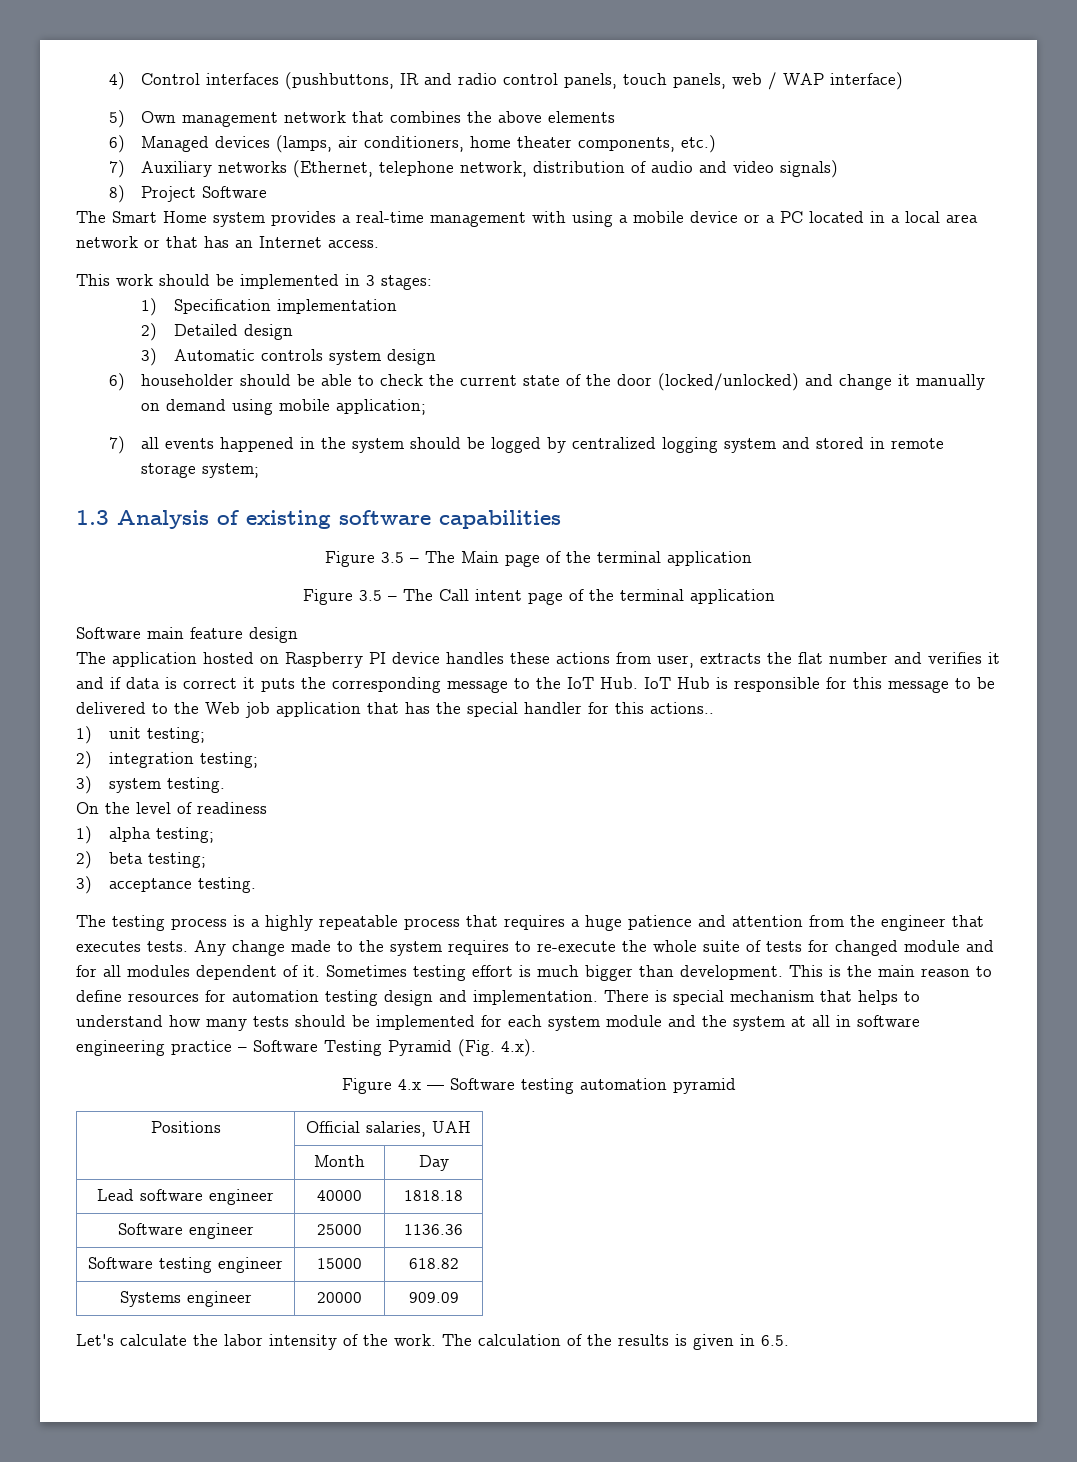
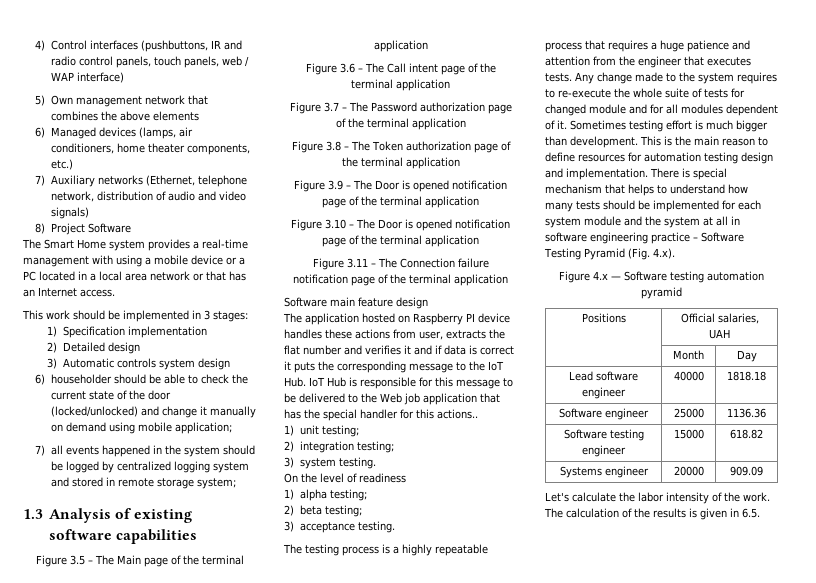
[358,590,382,601] 3.5 -> [339,63,355,73] 3.6
(775, 596) none -> [289,102,512,114] [335,118,466,130] [291,141,511,153] [341,157,460,169] [294,180,507,192] [322,196,479,208] [291,219,510,231] [322,235,479,247] [312,258,489,270] [293,274,508,286] // Figure 3.7 – The Password authorization page of the terminal application // Figure 3.8 – The Token authorization page of the terminal application // Figure 3.9 – The Door is opened notification page of the terminal application // Figure 3.10 – The Door is opened notification page of the terminal application // Figure 3.11 – The Connection failure notification page of the terminal application

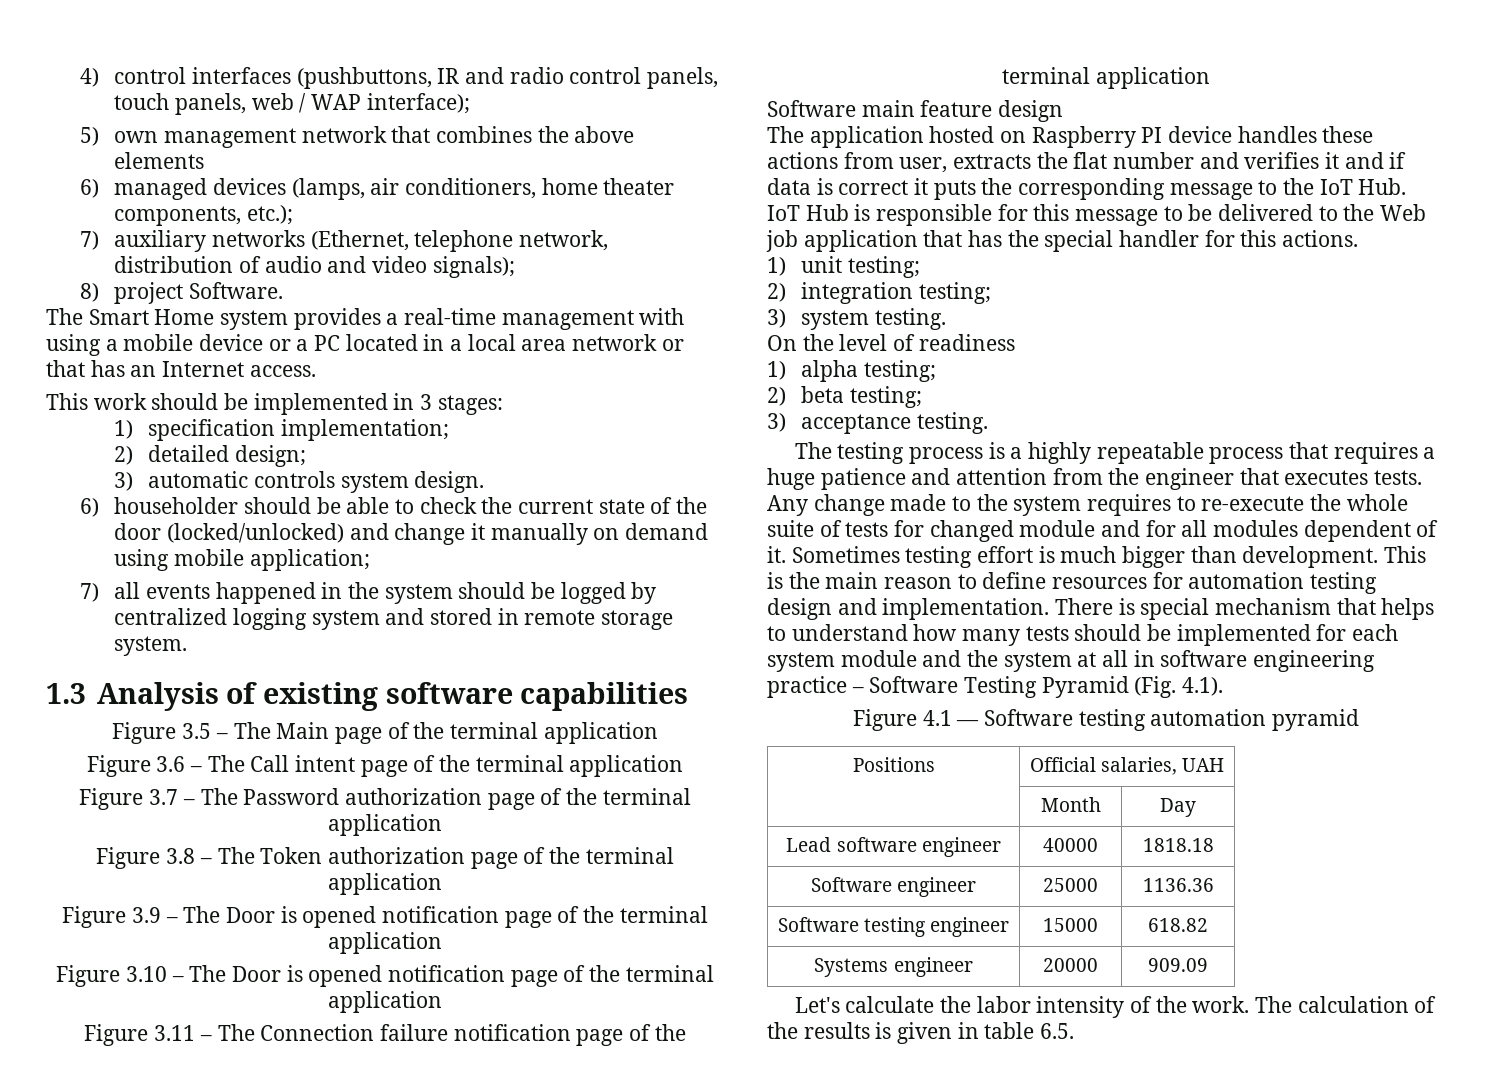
[50,40,87,50] Control -> [114,67,187,84] control
[76,72,124,83] interface) -> [366,93,470,114] interface);
[50,95,73,105] Own -> [114,131,159,143] own
[50,127,96,139] Managed -> [114,178,208,200] managed
[50,159,73,170] [35,175,95,187] etc.) // 7) Auxiliary -> [246,205,293,225] [80,230,207,252] etc.); // 7) auxiliary
[50,207,89,219] signals) -> [432,256,515,278] signals);
[50,223,131,235] Project Software -> [114,282,283,304] project Software.
[62,326,207,338] [47,342,140,354] [47,358,114,369] Specification implementation // 2) Detailed design // 3) Automatic -> [148,419,450,441] [114,445,307,467] [114,471,249,491] specification implementation; // 2) detailed design; // 3) automatic
[197,358,230,370] design -> [414,471,485,493] design.
[196,478,236,489] system; -> [114,636,188,656] system.
[437,409,478,419] actions.. -> [1282,230,1359,247] actions.
[652,248,675,259] [559,271,608,283] 4.x). // Figure 4.x -> [1182,677,1224,696] [852,709,952,731] 4.1). // Figure 4.1
(739, 512) none -> [984,1022,1035,1039] table

